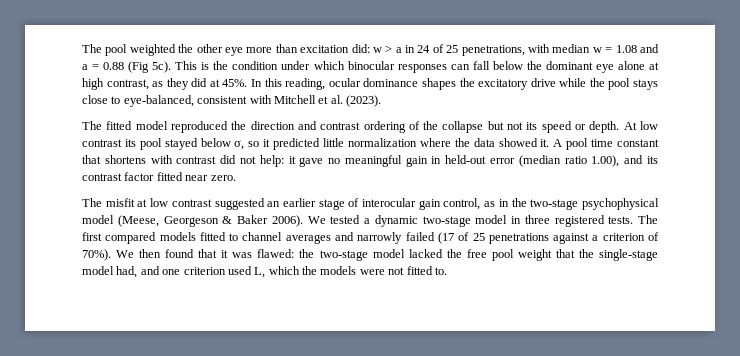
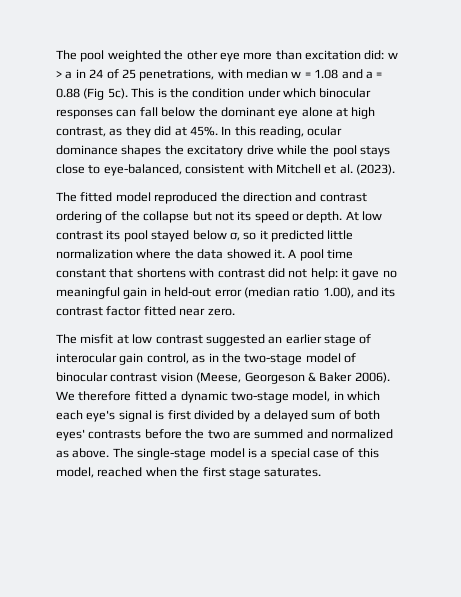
[581,198,659,210] [82,215,114,224] psychophysical model -> [305,353,356,363] [56,372,193,382] model of binocular contrast vision
[330,215,361,224] tested -> [78,391,167,401] therefore fitted
[475,215,658,227] [82,232,659,244] [82,249,658,261] [82,266,447,278] model in three registered tests. The first compared models fitted to channel averages and narrowly failed (17 of 25 penetrations against a criterion of 70%). We then found that it was flawed: the two-stage model lacked the free pool weight that the single-stage model had, and one criterion used L, which the models were not fitted to. -> [292,391,380,402] [56,410,381,422] [56,429,393,441] [56,448,379,460] [56,467,322,479] model, in which each eye's signal is first divided by a delayed sum of both eyes' contrasts before the two are summed and normalized as above. The single-stage model is a special case of this model, reached when the first stage saturates.

